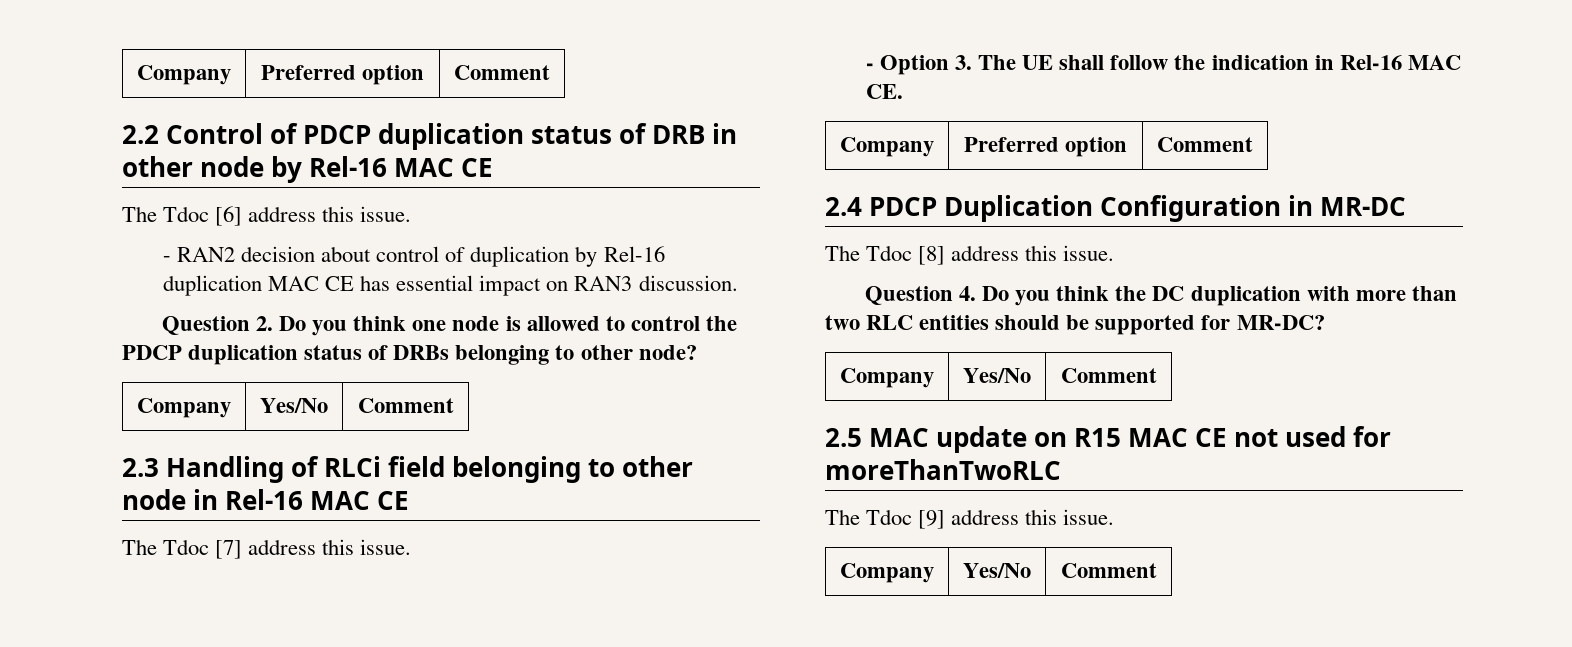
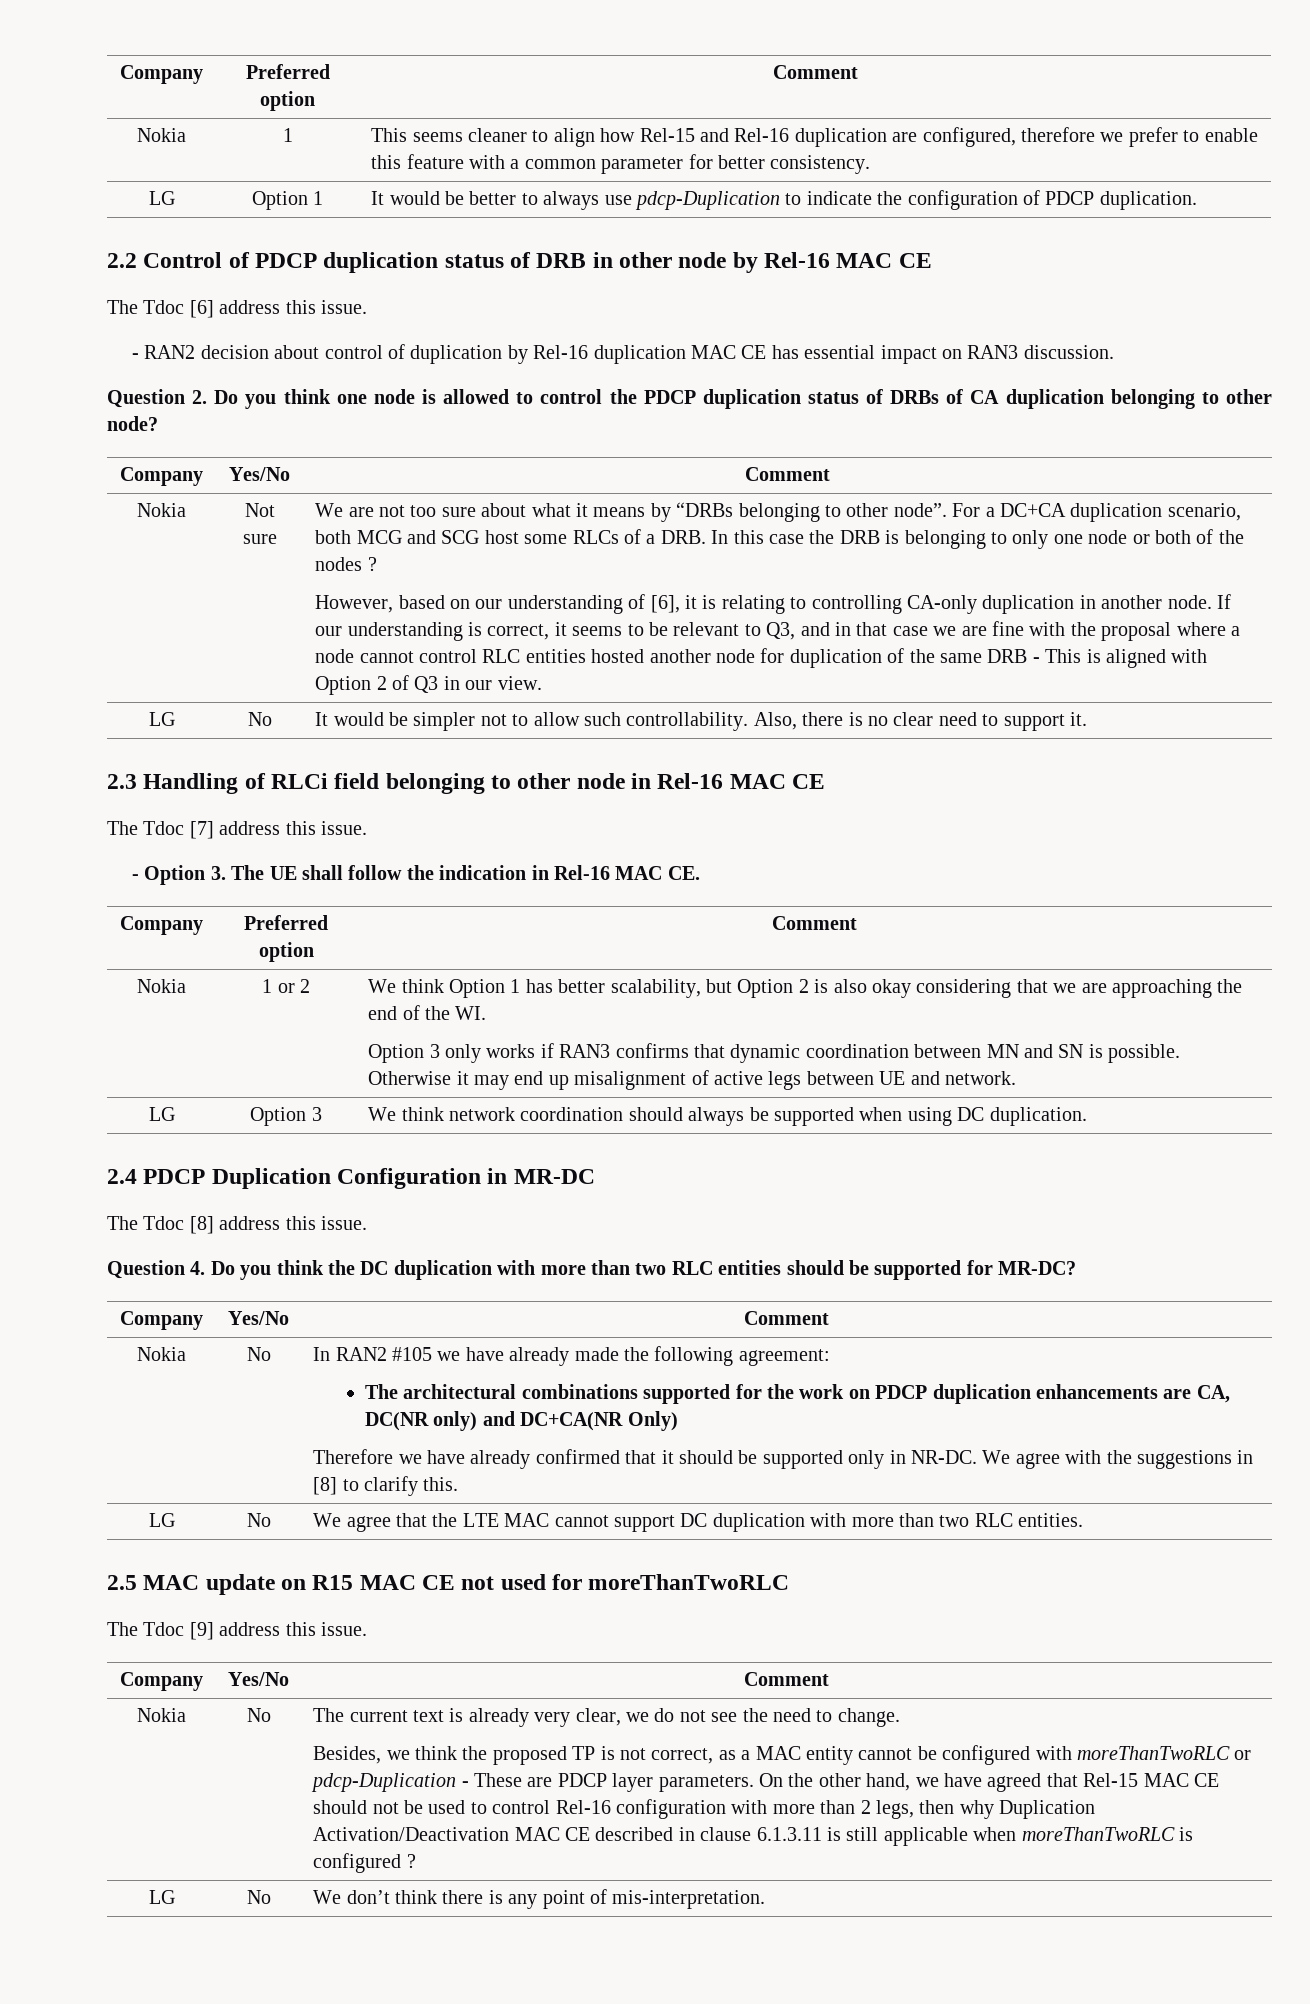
[137,65,231,85] [260,65,425,85] [454,65,550,80] Company | Preferred option | Comment -> [120,65,203,84] [245,64,330,79] [260,91,315,111] [772,65,858,79] [137,128,186,142] [282,128,293,142] [371,127,1258,147] [371,154,871,174] [148,191,175,205] [251,191,324,210] [371,190,1197,210] Company | Preferred option | Comment // Nokia | 1 | This seems cleaner to align how Rel-15 and Rel-16 duplication are configured, therefore we prefer to enable this feature with a common parameter for better consistency. // LG | Option 1 | It would be better to always use pdcp-Duplication to indicate the configuration of PDCP duplication.
(450, 352) none -> [946,389,1104,409] of CA duplication
(454, 405) none -> [137,503,186,517] [244,503,275,517] [242,534,277,544] [315,502,1241,522] [315,529,1244,549] [315,557,377,571] [315,594,1231,614] [315,621,1240,641] [315,648,1208,668] [315,675,542,695] [148,712,175,726] [247,712,272,726] [315,712,1087,731] // Nokia | Not sure | We are not too sure about what it means by “DRBs belonging to other node”. For a DC+CA duplication scenario, both MCG and SCG host some RLCs of a DRB. In this case the DRB is belonging to only one node or both of the nodes ? // However, based on our understanding of [6], it is relating to controlling CA-only duplication in another node. If our understanding is correct, it seems to be relevant to Q3, and in that case we are fine with the proposal where a node cannot control RLC entities hosted another node for duplication of the same DRB - This is aligned with Option 2 of Q3 in our view. // LG | No | It would be simpler not to allow such controllability. Also, there is no clear need to support it.
(1253, 144) none -> [137,979,186,993] [262,979,310,993] [368,979,1243,998] [368,1005,487,1020] [368,1043,1181,1063] [368,1070,1016,1090] [148,1107,175,1121] [250,1107,322,1126] [368,1107,1087,1126] // Nokia | 1 or 2 | We think Option 1 has better scalability, but Option 2 is also okay considering that we are approaching the end of the WI. // Option 3 only works if RAN3 confirms that dynamic coordination between MN and SN is possible. Otherwise it may end up misalignment of active legs between UE and network. // LG | Option 3 | We think network coordination should always be supported when using DC duplication.
(1157, 375) none -> [137,1347,186,1361] [246,1347,271,1361] [313,1346,830,1366] [365,1384,1230,1404] [365,1411,678,1431] [313,1449,1254,1469] [313,1476,459,1496] [148,1513,175,1527] [246,1513,271,1527] [313,1513,1084,1532] // Nokia | No | In RAN2 #105 we have already made the following agreement: // The architectural combinations supported for the work on PDCP duplication enhancements are CA, DC(NR only) and DC+CA(NR Only) // Therefore we have already confirmed that it should be supported only in NR-DC. We agree with the suggestions in [8] to clarify this. // LG | No | We agree that the LTE MAC cannot support DC duplication with more than two RLC entities.
(1157, 570) none -> [137,1708,186,1722] [246,1708,271,1722] [313,1708,900,1727] [313,1745,1252,1765] [311,1773,1219,1792] [313,1799,1096,1819] [313,1827,1193,1846] [313,1853,416,1873] [148,1890,175,1904] [246,1890,271,1904] [313,1889,766,1909] // Nokia | No | The current text is already very clear, we do not see the need to change. // Besides, we think the proposed TP is not correct, as a MAC entity cannot be configured with moreThanTwoRLC or pdcp-Duplication - These are PDCP layer parameters. On the other hand, we have agreed that Rel-15 MAC CE should not be used to control Rel-16 configuration with more than 2 legs, then why Duplication Activation/Deactivation MAC CE described in clause 6.1.3.11 is still applicable when moreThanTwoRLC is configured ? // LG | No | We don’t think there is any point of mis-interpretation.

